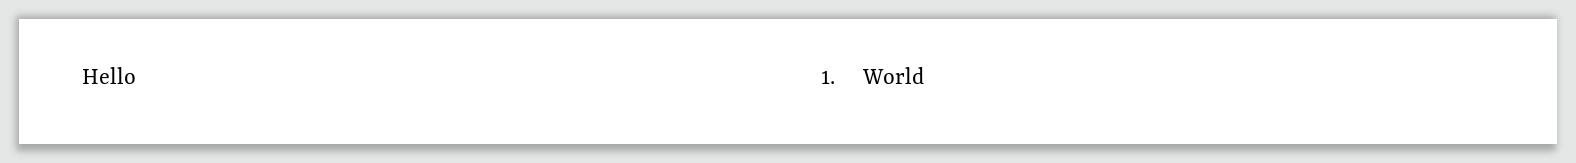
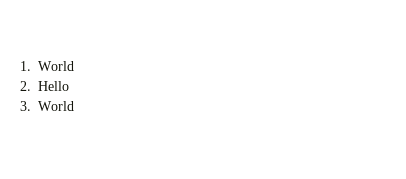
(82, 75) none -> [20,61,74,71] [20,81,31,91] 1. World // 2.
[821,70,835,84] 1. -> [20,101,31,111] 3.

